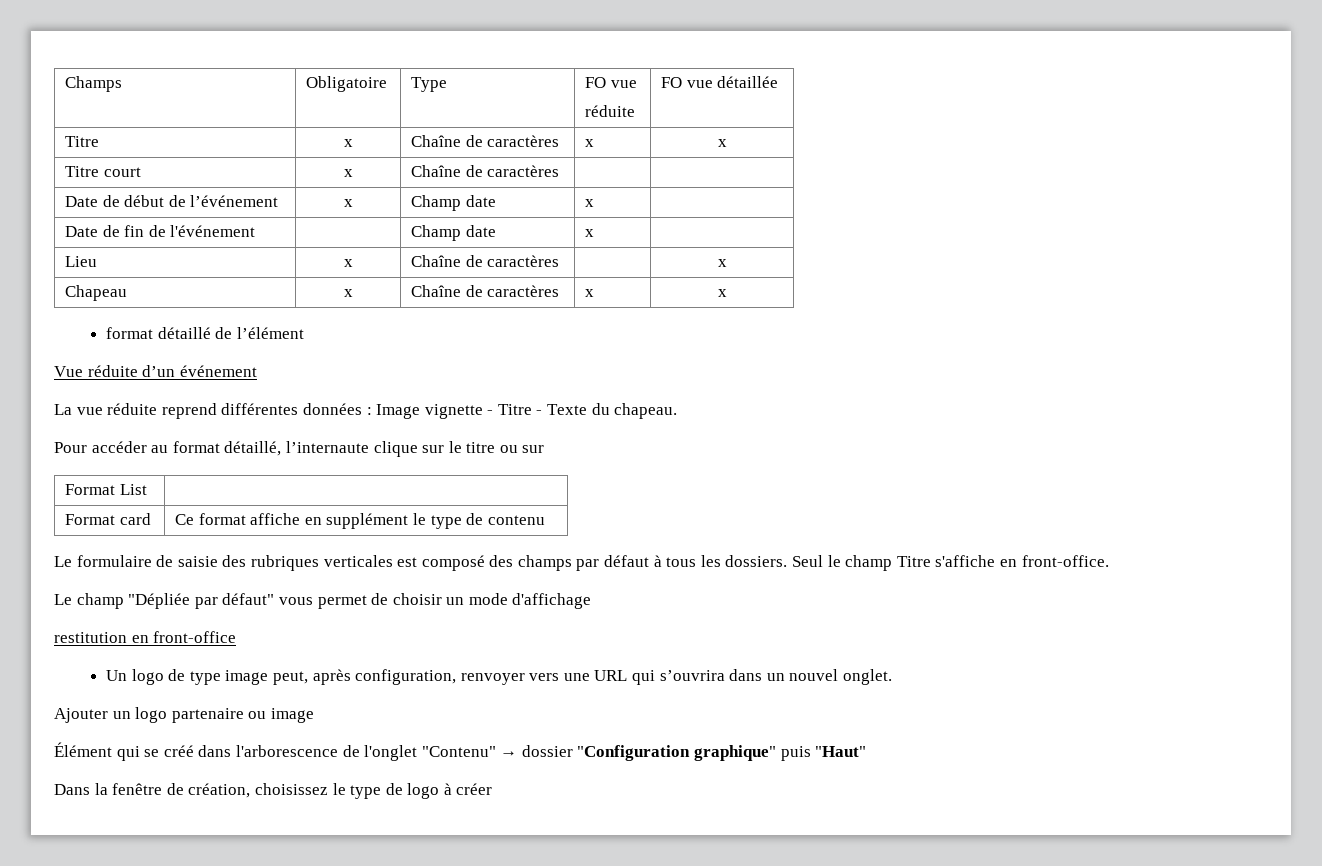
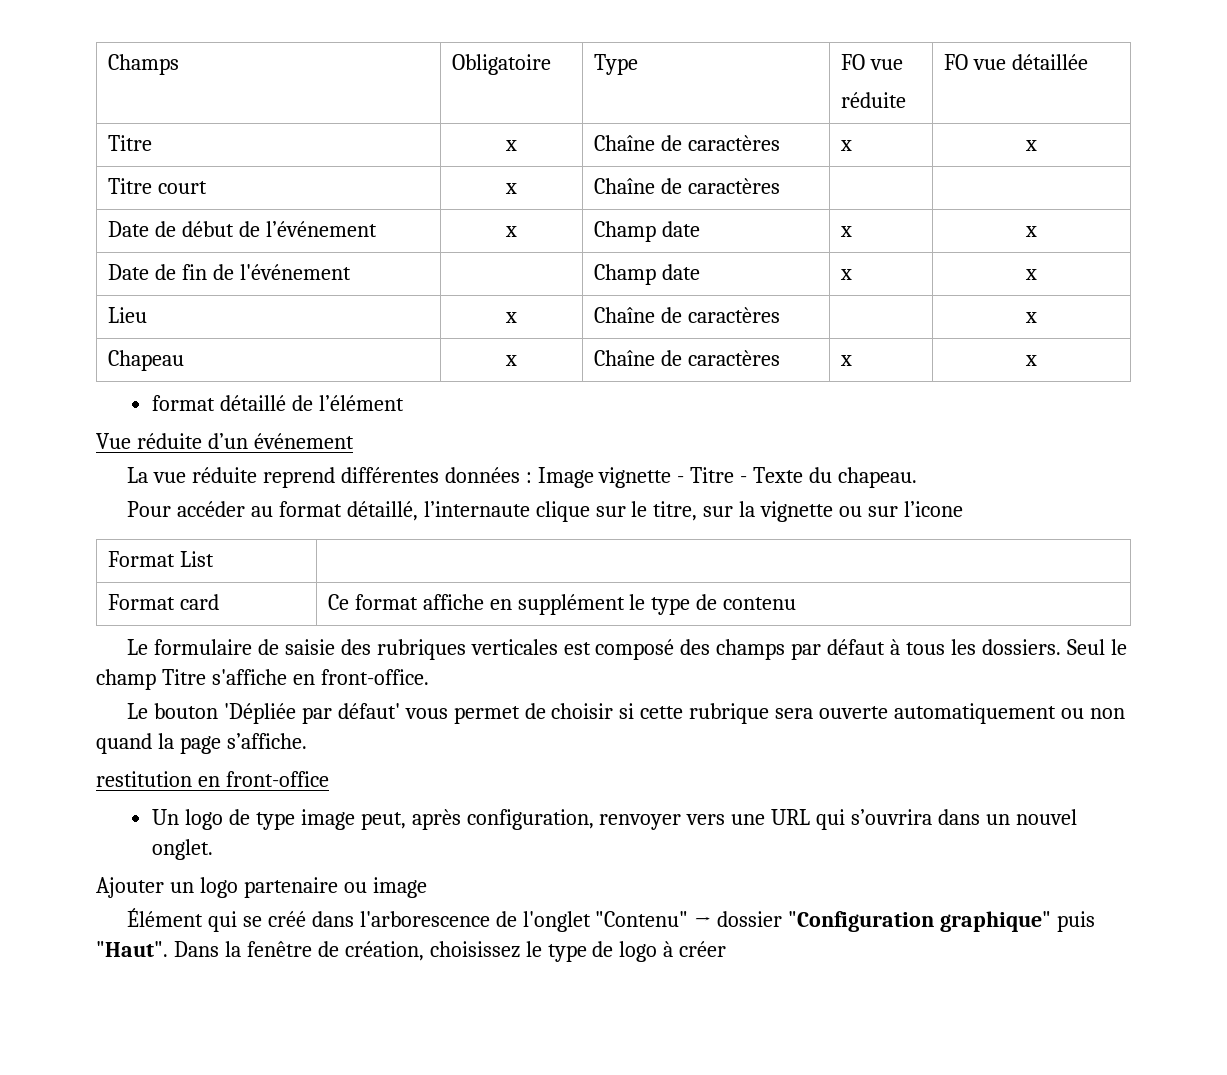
(595, 203) none -> [1025,226,1037,237] x
(595, 233) none -> [1025,269,1037,280] x
[466,442,496,453] titre -> [653,501,834,522] titre, sur la vignette
(545, 449) none -> [904,501,964,517] l’icone
[76,593,592,609] champ "Dépliée par défaut" vous permet de choisir un mode d'affichage -> [153,703,1125,724] [96,733,307,754] bouton 'Dépliée par défaut' vous permet de choisir si cette rubrique sera ouverte automatiquement ou non quand la page s’affiche.
[815,746,867,757] "Haut" // -> [96,941,168,957] "Haut".

